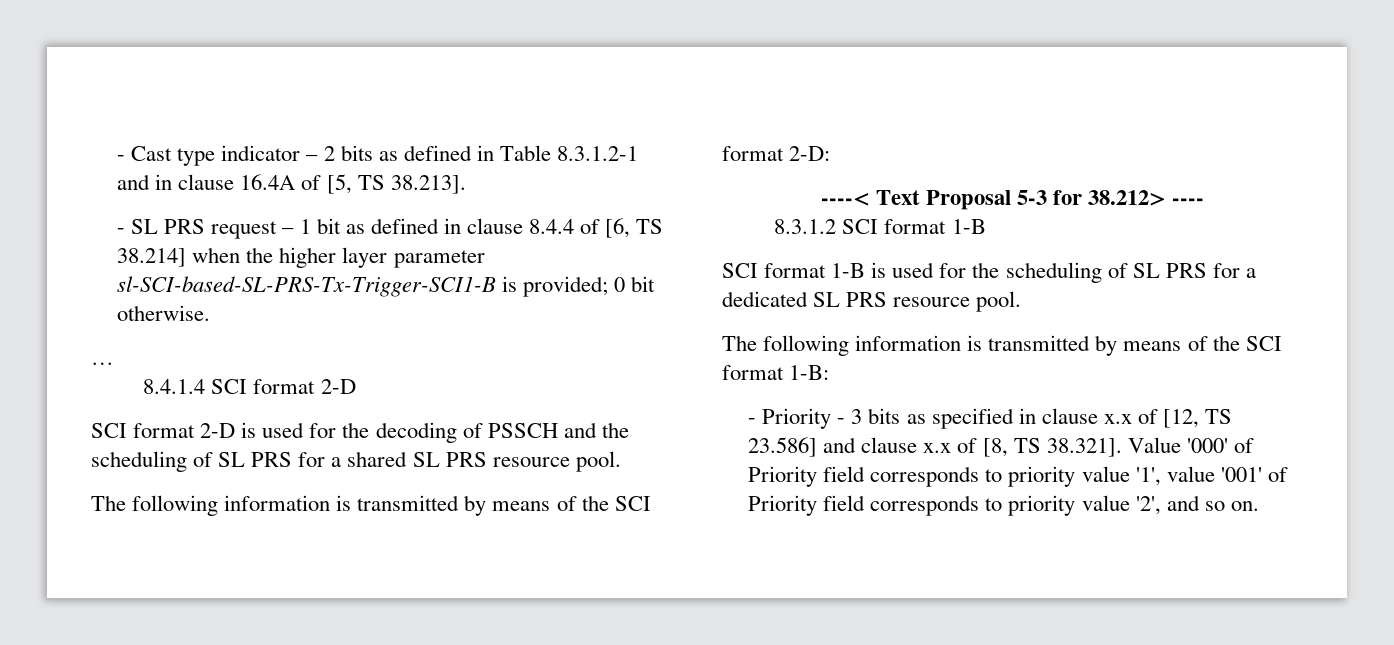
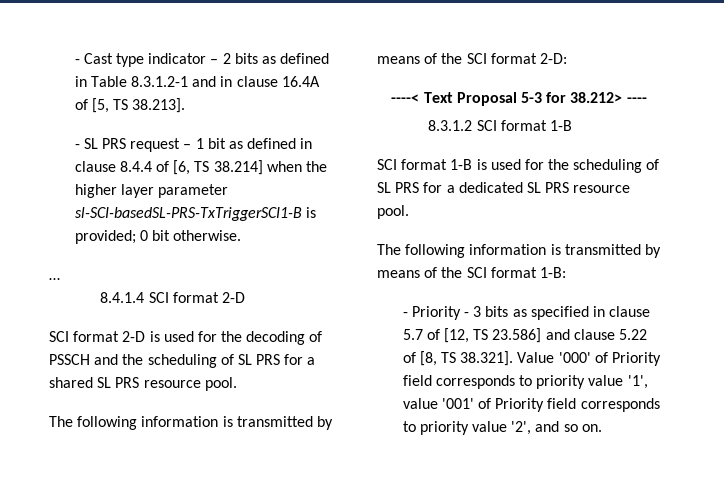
[117,276,497,297] sl-SCI-based-SL-PRS-Tx-Trigger-SCI1-B -> [74,207,302,221] sl-SCI-basedSL-PRS-TxTriggerSCI1-B
[1103,414,1132,424] x.x -> [402,329,423,340] 5.7
[923,443,952,453] x.x -> [618,329,647,340] 5.22

